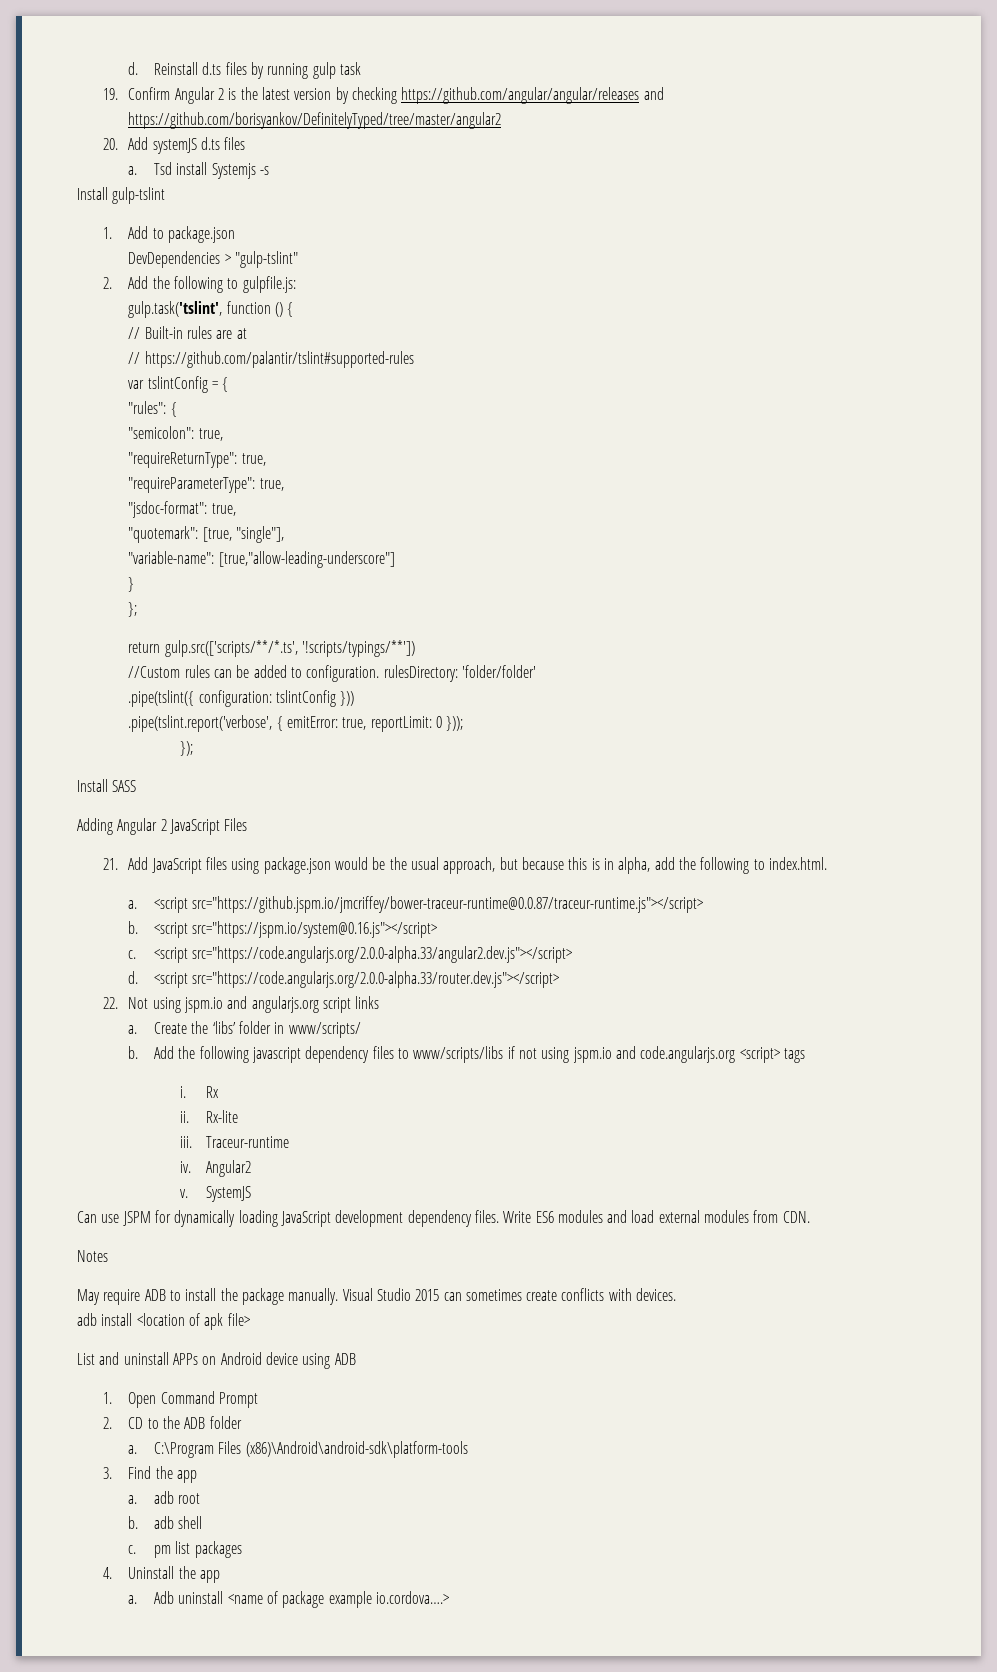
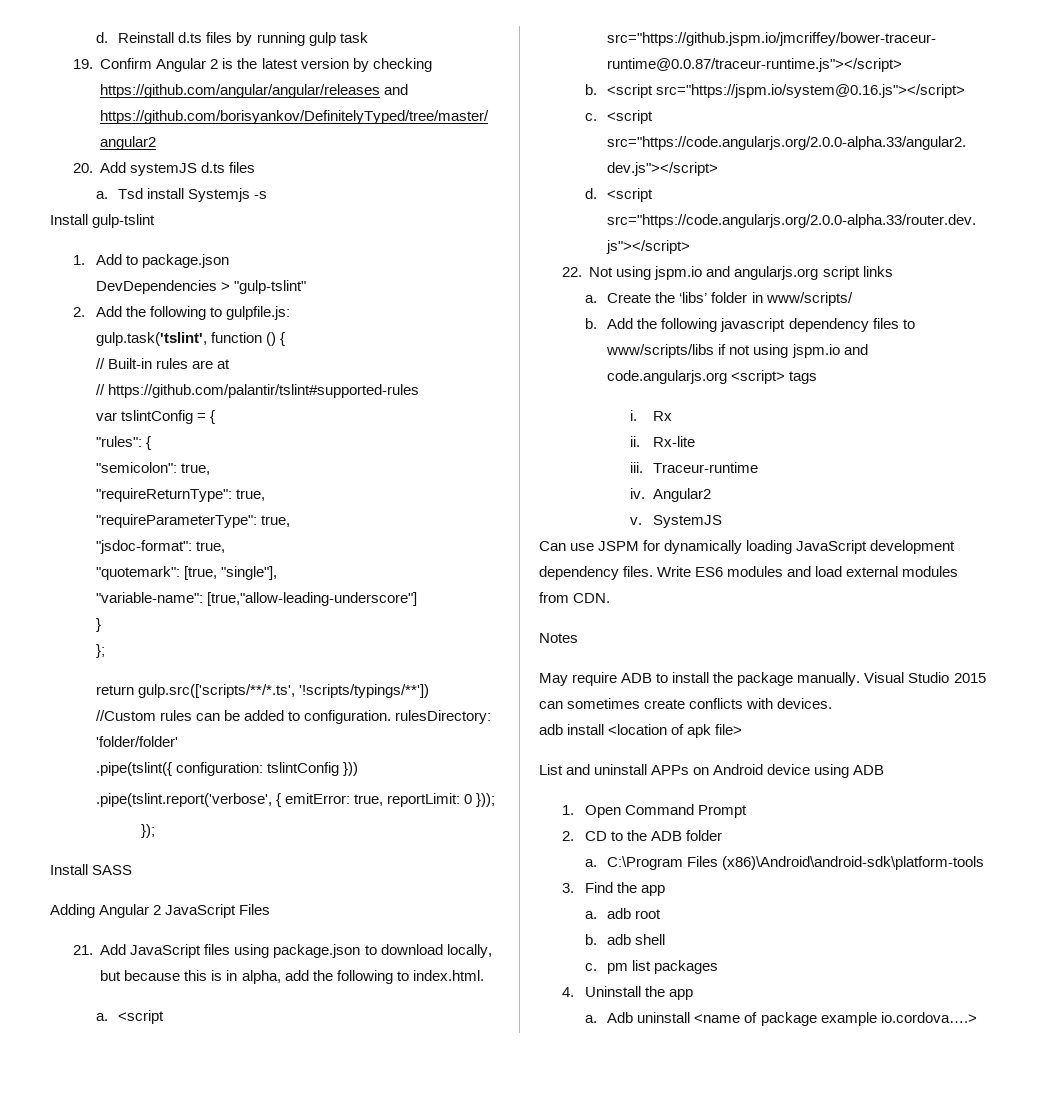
[335,857,496,874] would be the usual approach, -> [364,944,492,958] to download locally,

